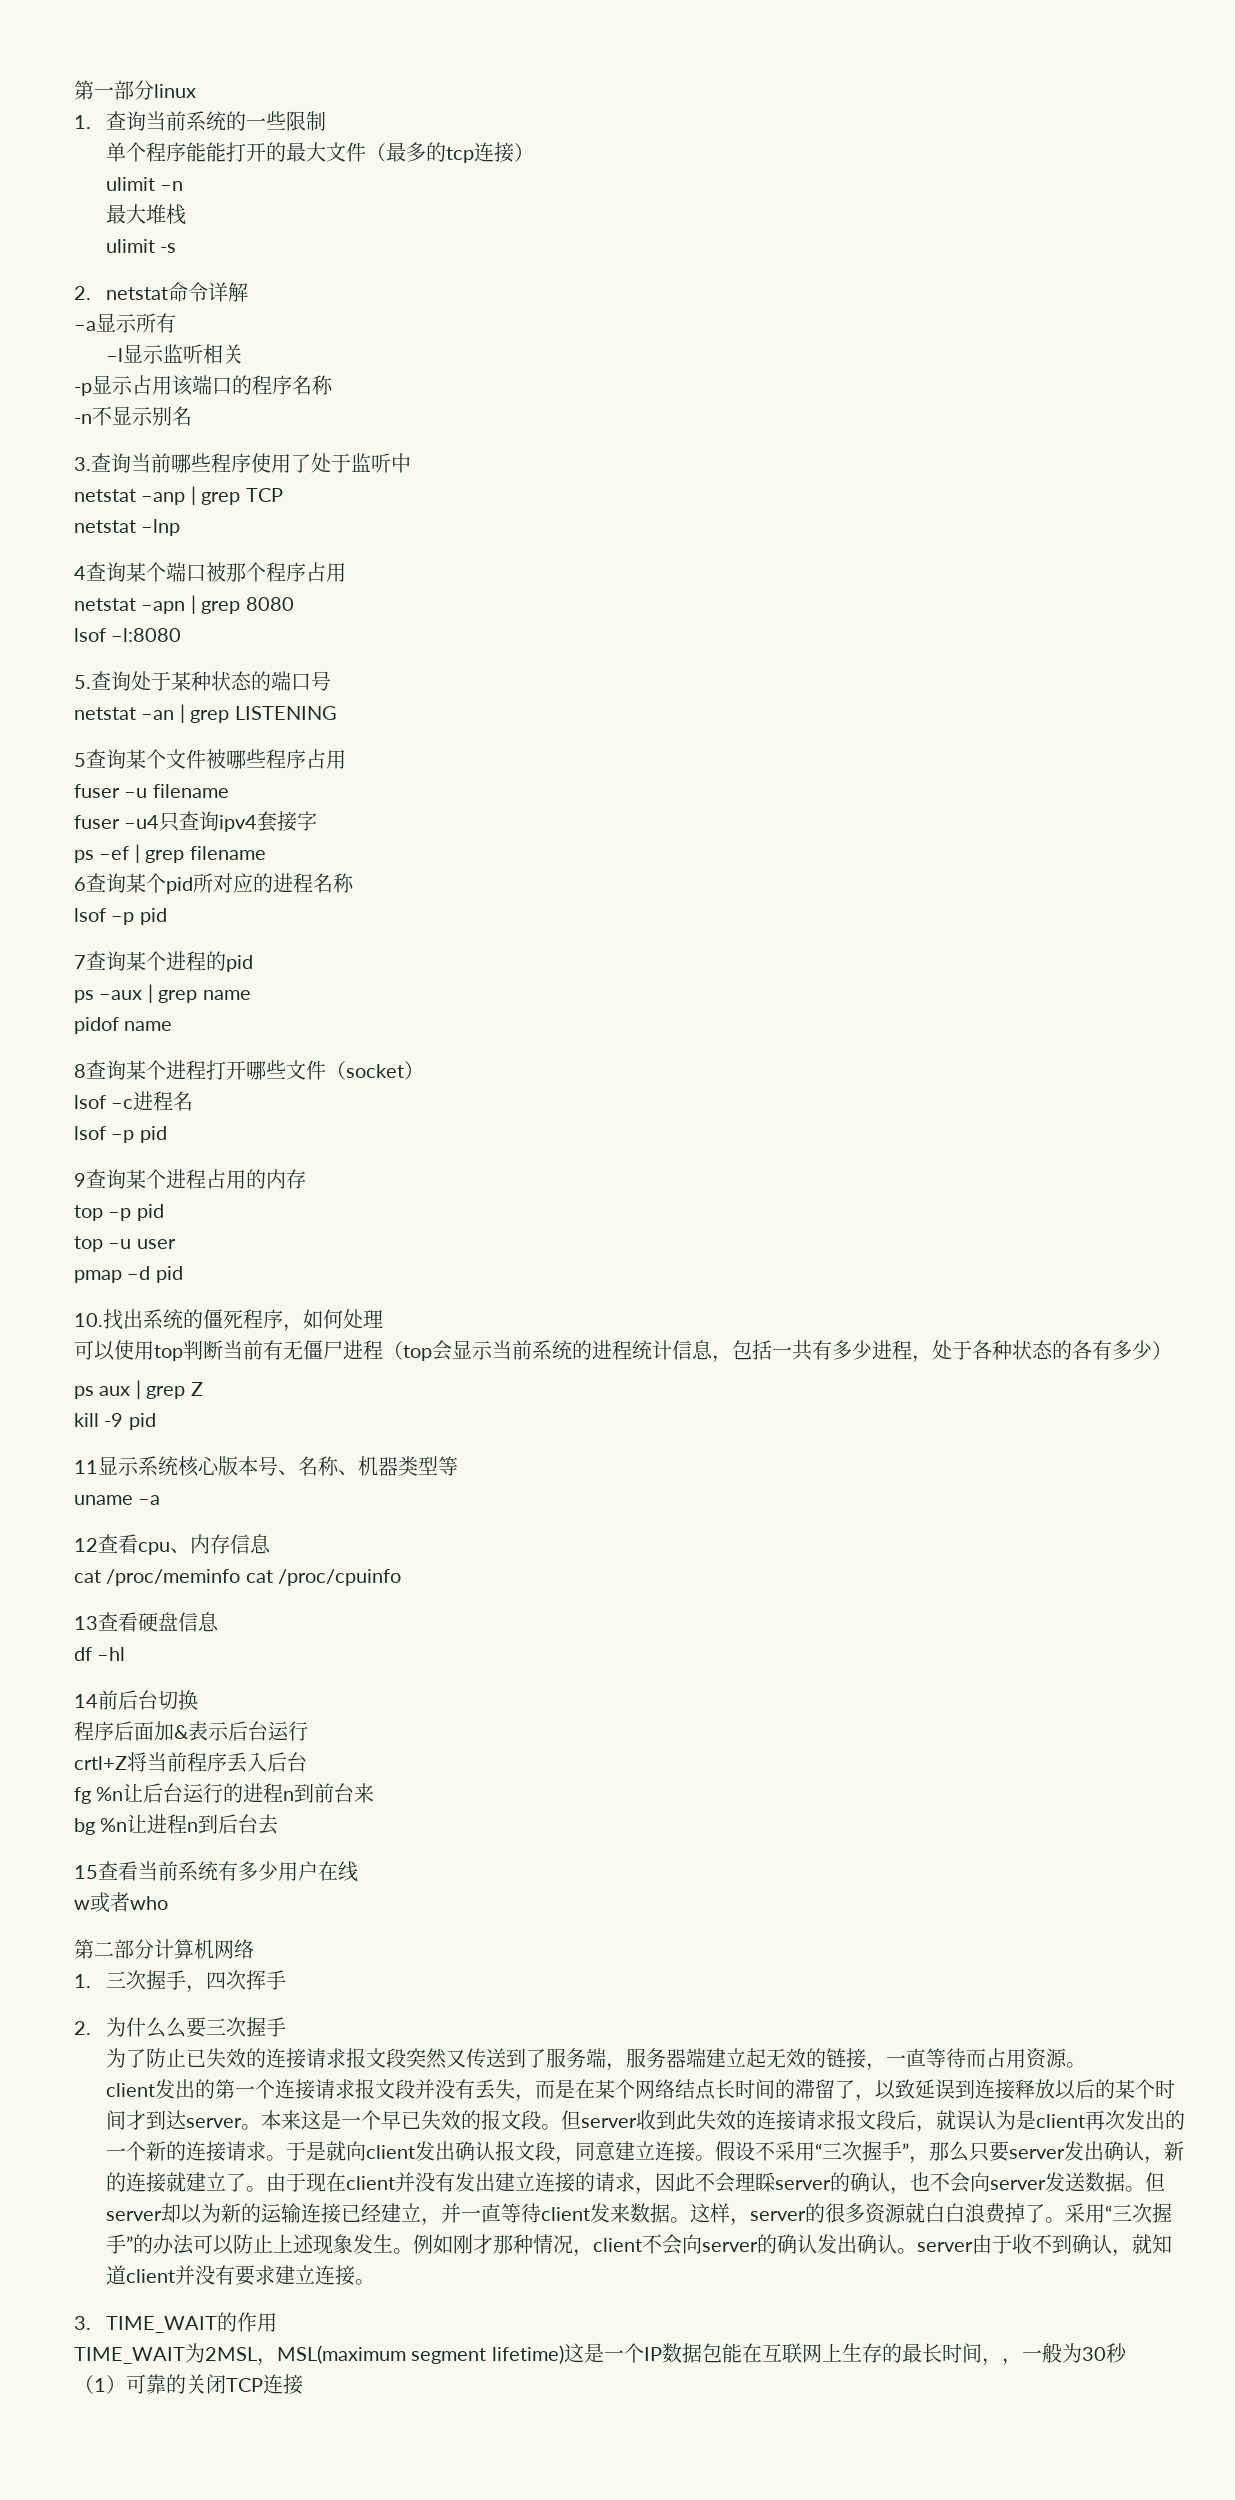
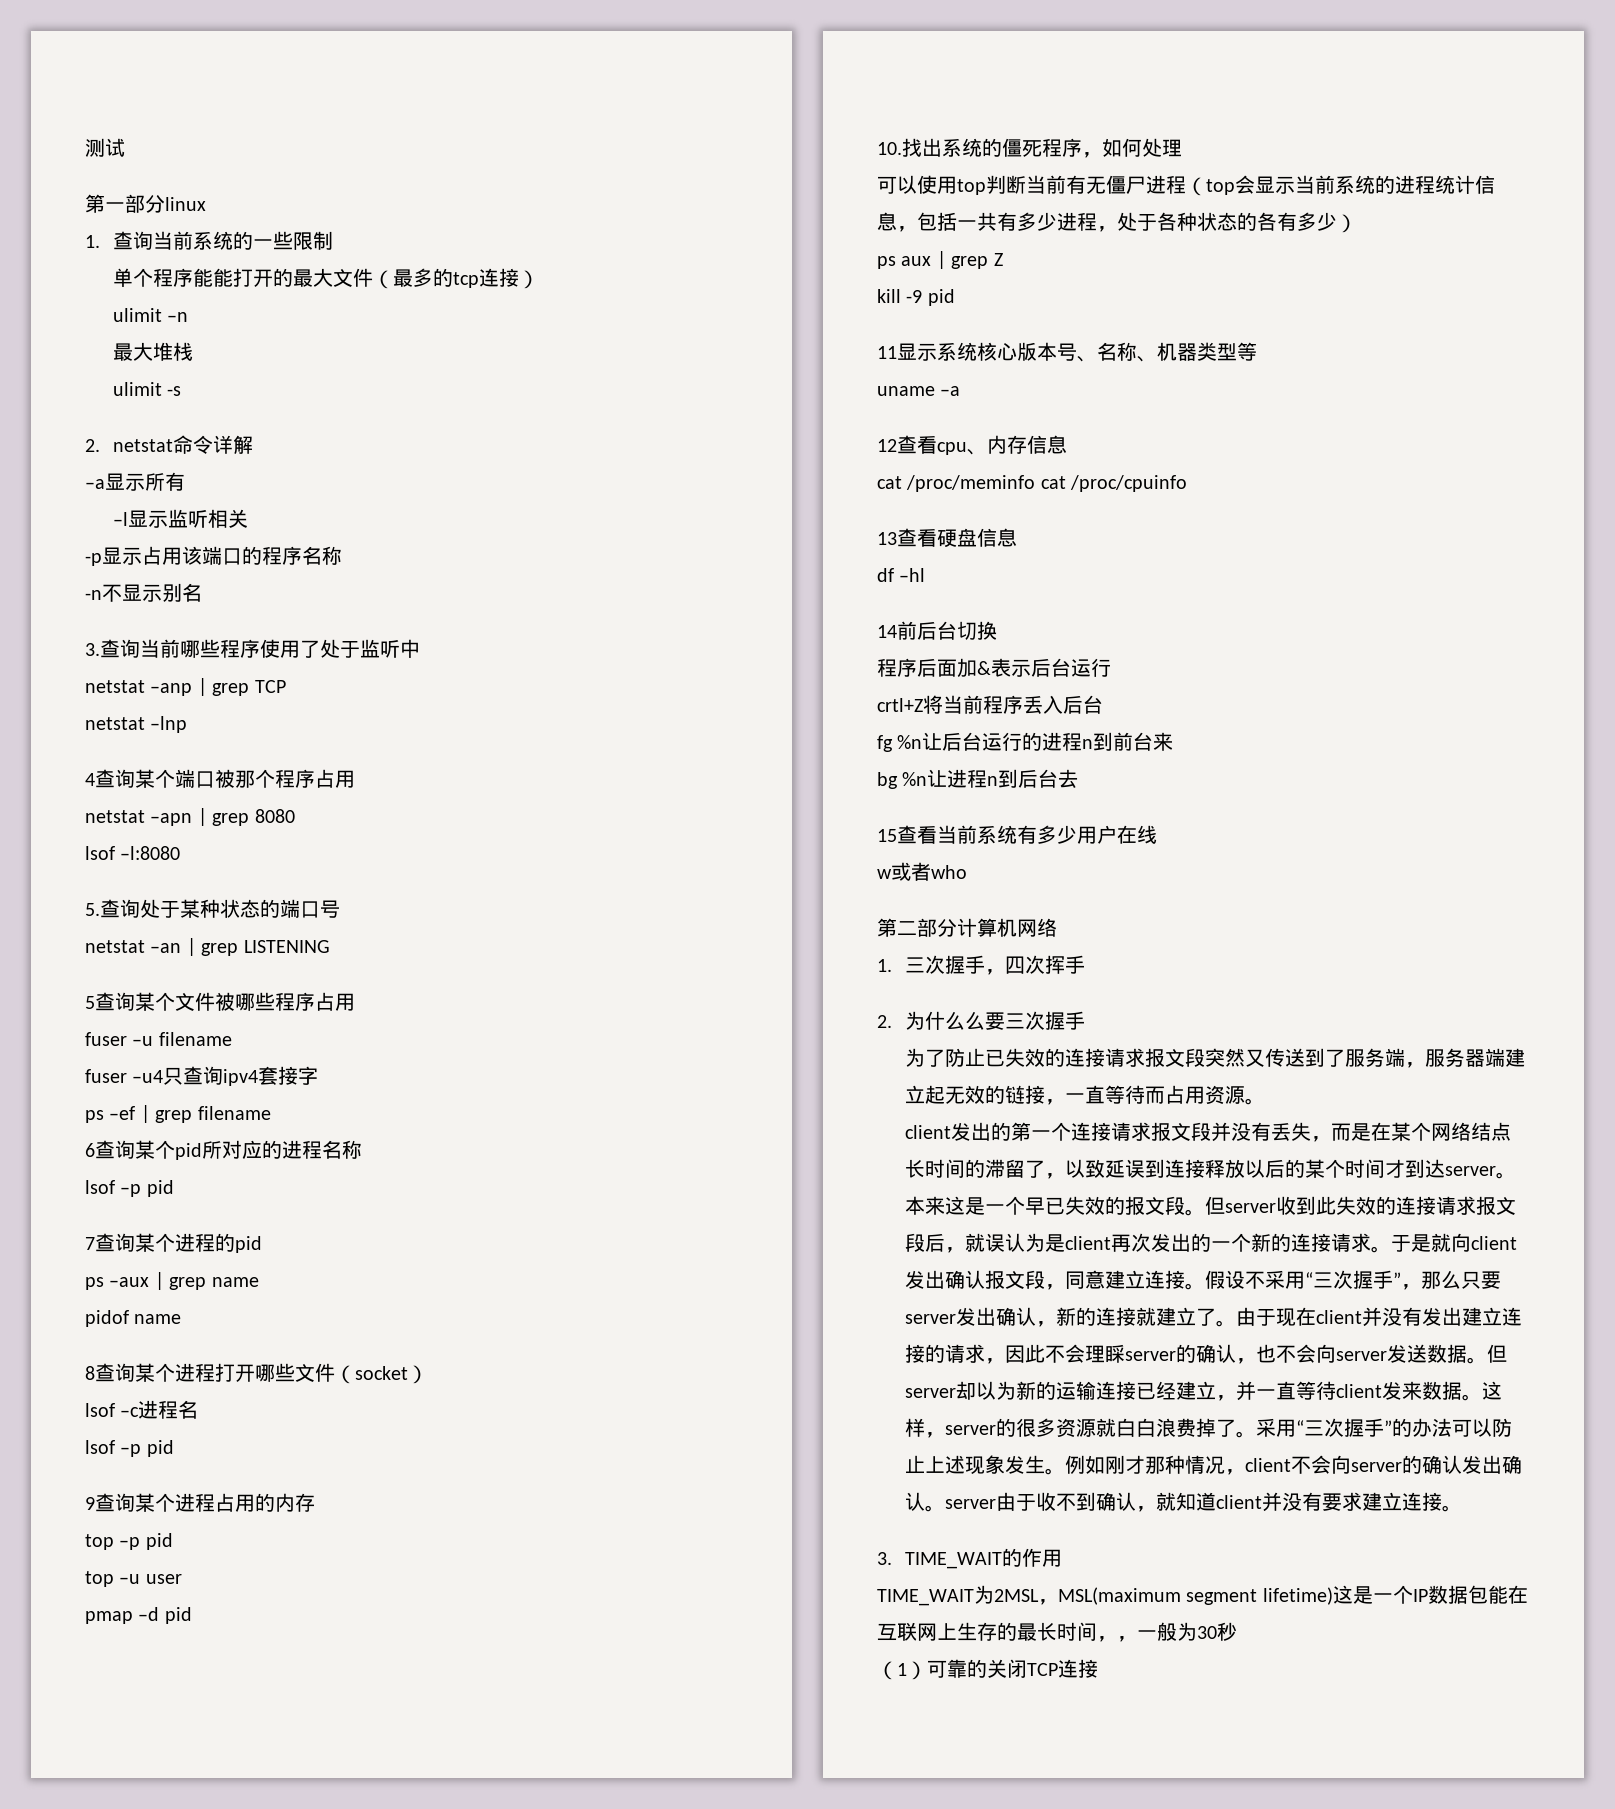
(74, 90) none -> [85,138,125,157] 测试 //

